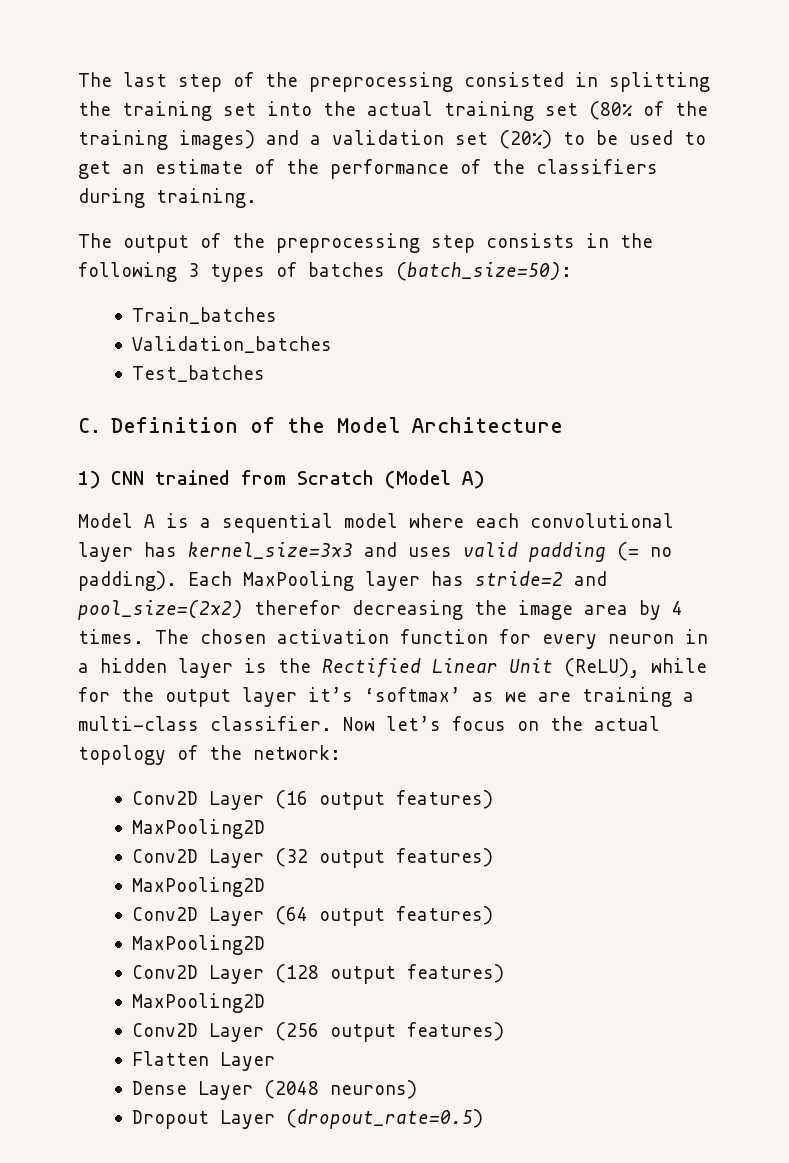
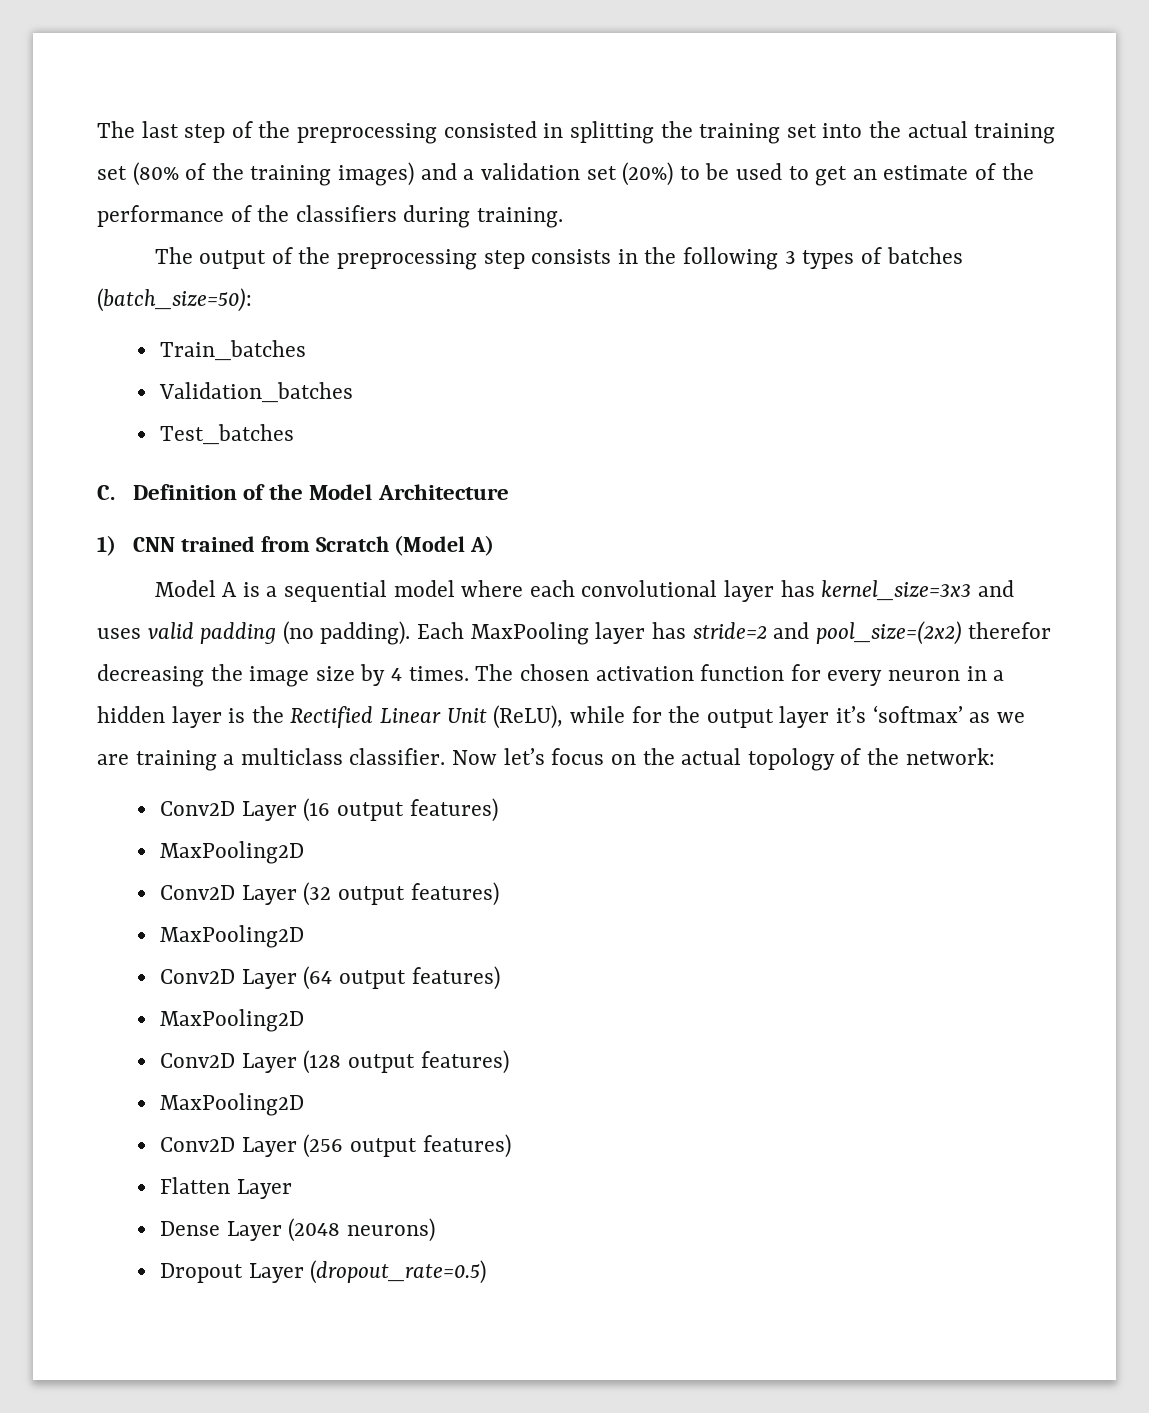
[617,542,672,561] (= no -> [282,621,314,645] (no
[584,605,628,615] area -> [315,666,355,681] size
[78,716,199,731] multi-class -> [240,748,343,765] multiclass

